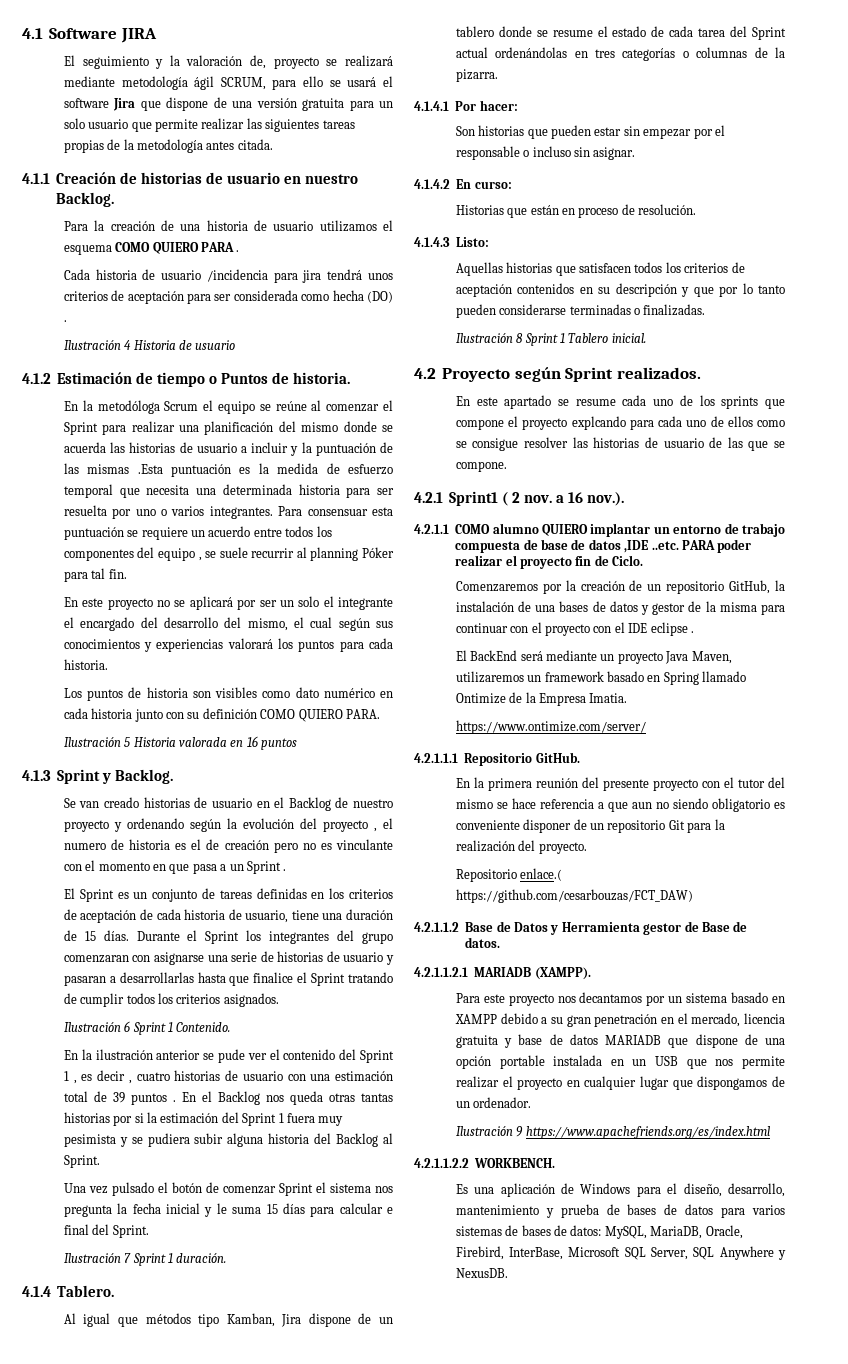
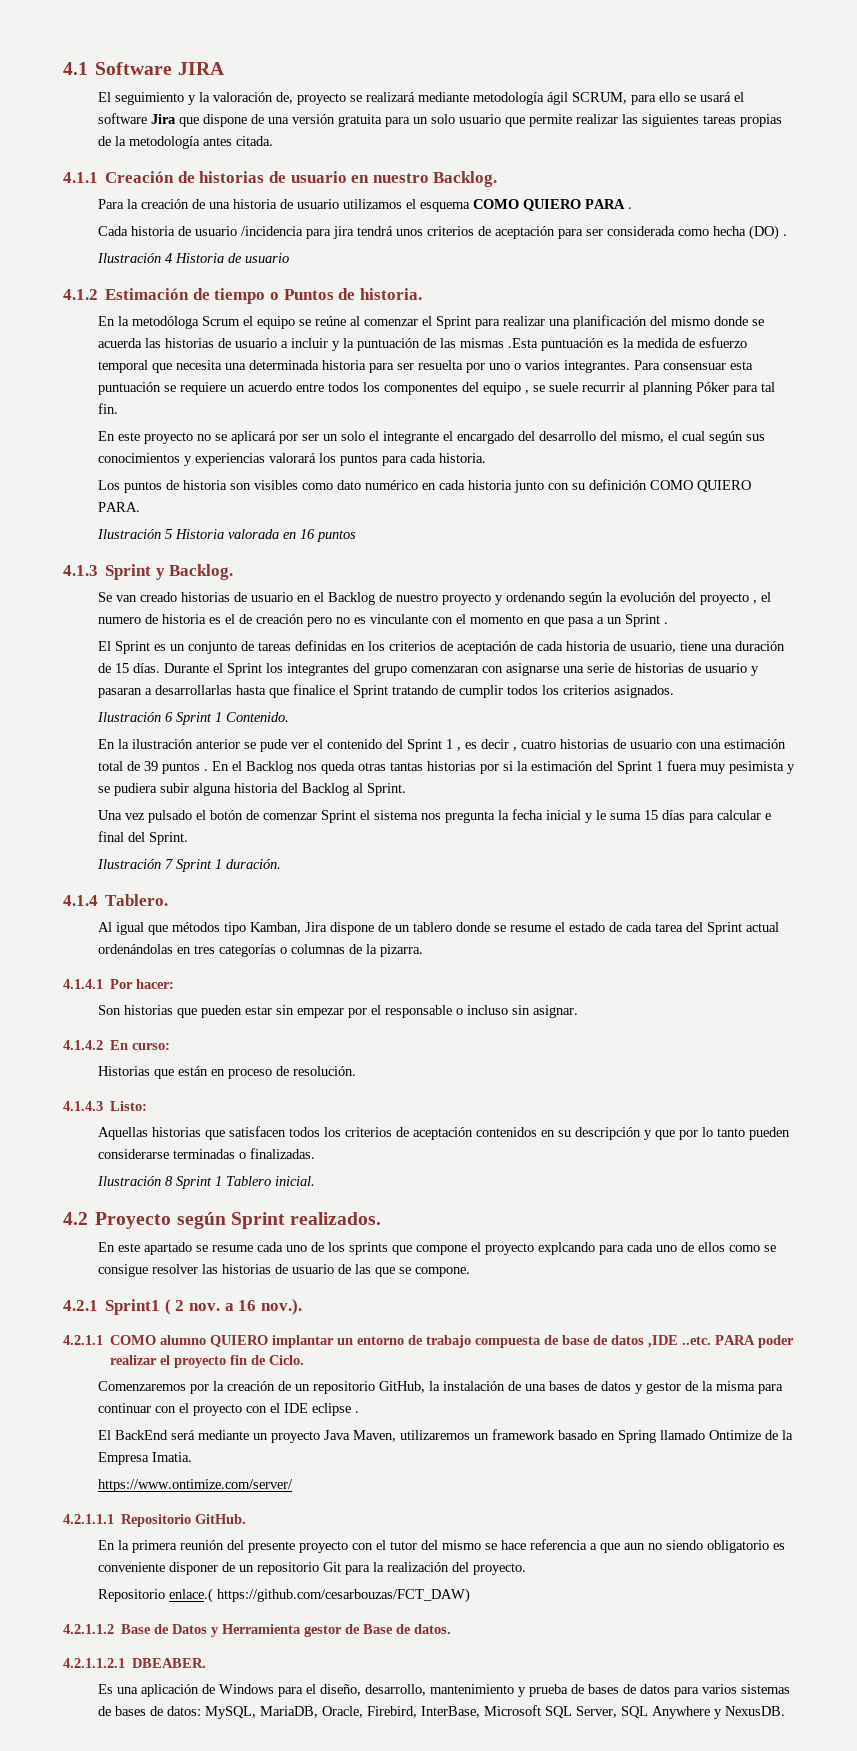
[474,967,591,980] [455,992,786,1006] [454,1013,785,1027] [455,1034,785,1048] [455,1055,785,1069] [455,1076,785,1090] [455,1097,532,1108] [455,1126,770,1139] [414,1158,556,1168] MARIADB (XAMPP). // Para este proyecto nos decantamos por un sistema basado en XAMPP debido a su gran penetración en el mercado, licencia gratuita y base de datos MARIADB que dispone de una opción portable instalada en un USB que nos permite realizar el proyecto en cualquier lugar que dispongamos de un ordenador. // Ilustración 9 https://www.apachefriends.org/es/index.html // 4.2.1.1.2.2 WORKBENCH. -> [132,1658,207,1668] DBEABER.

